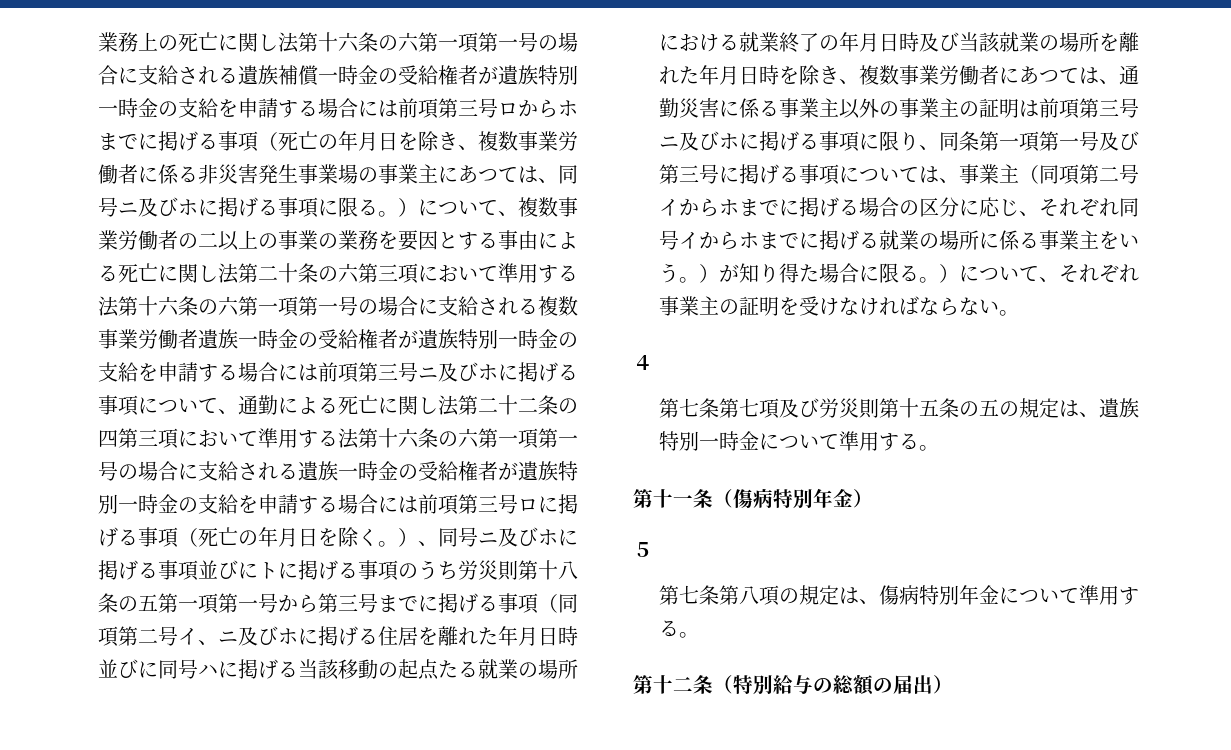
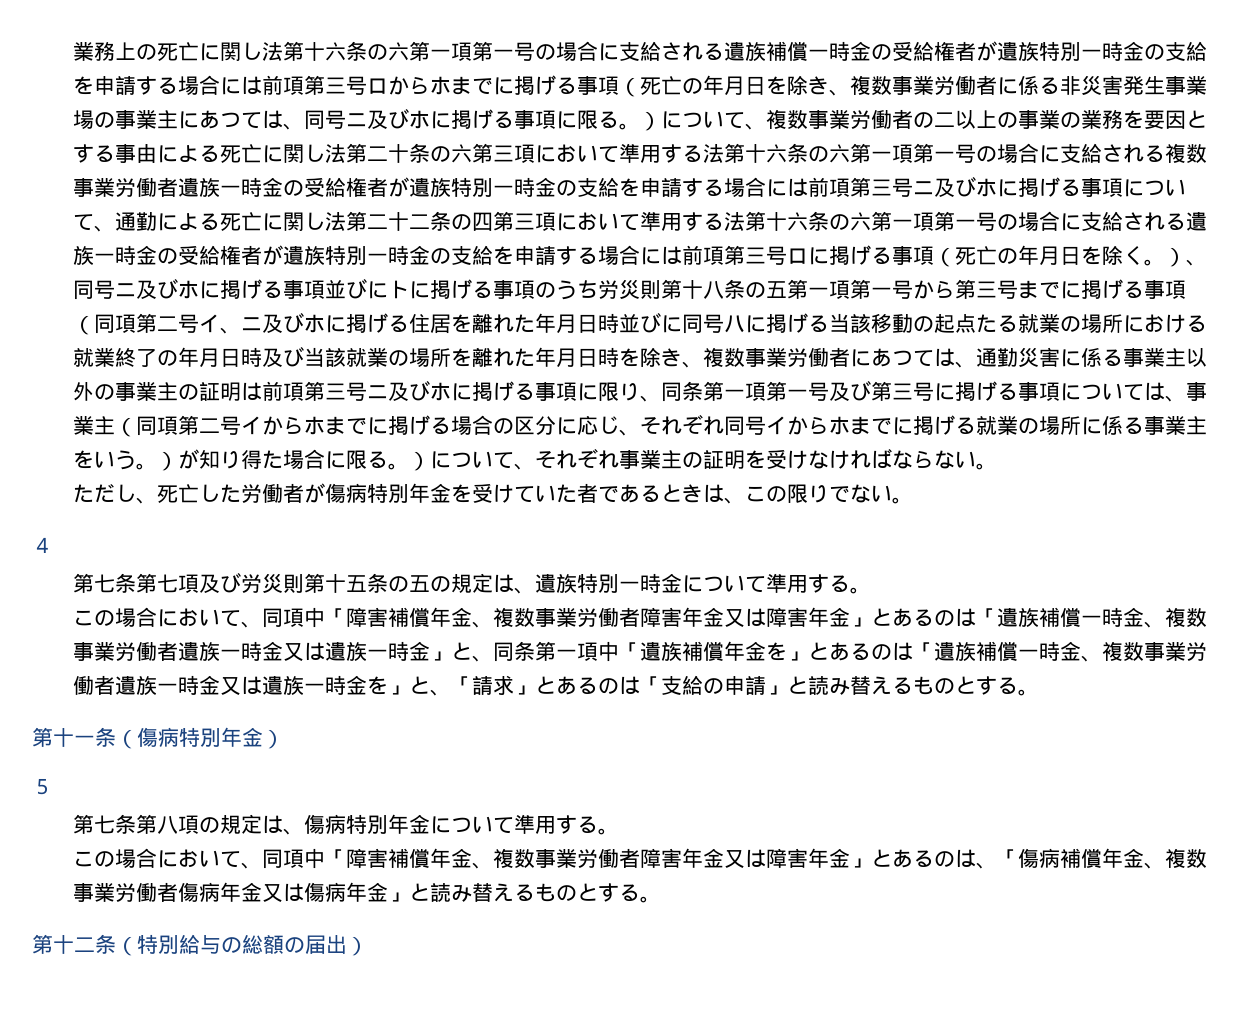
(1019, 313) none -> [73,483,914,504] // ただし、死亡した労働者が傷病特別年金を受けていた者であるときは、この限りでない。
(939, 448) none -> [73,607,1208,628] [73,641,1208,662] [73,675,1040,696] // この場合において、同項中「障害補償年金、複数事業労働者障害年金又は障害年金」とあるのは「遺族補償一時金、複数事業労働者遺族一時金又は遺族一時金」と、同条第一項中「遺族補償年金を」とあるのは「遺族補償一時金、複数事業労働者遺族一時金又は遺族一時金を」と、「請求」とあるのは「支給の申請」と読み替えるものとする。
(699, 635) none -> [73,848,1208,869] [73,882,662,903] // この場合において、同項中「障害補償年金、複数事業労働者障害年金又は障害年金」とあるのは、「傷病補償年金、複数事業労働者傷病年金又は傷病年金」と読み替えるものとする。

